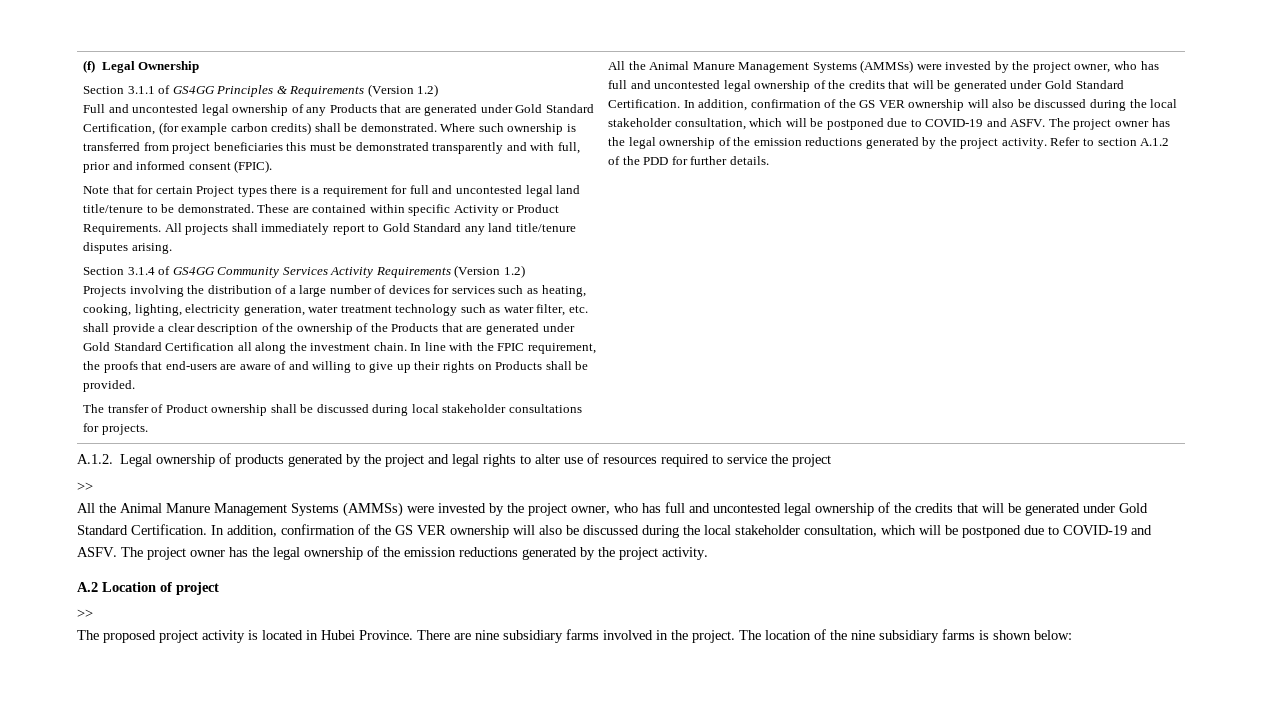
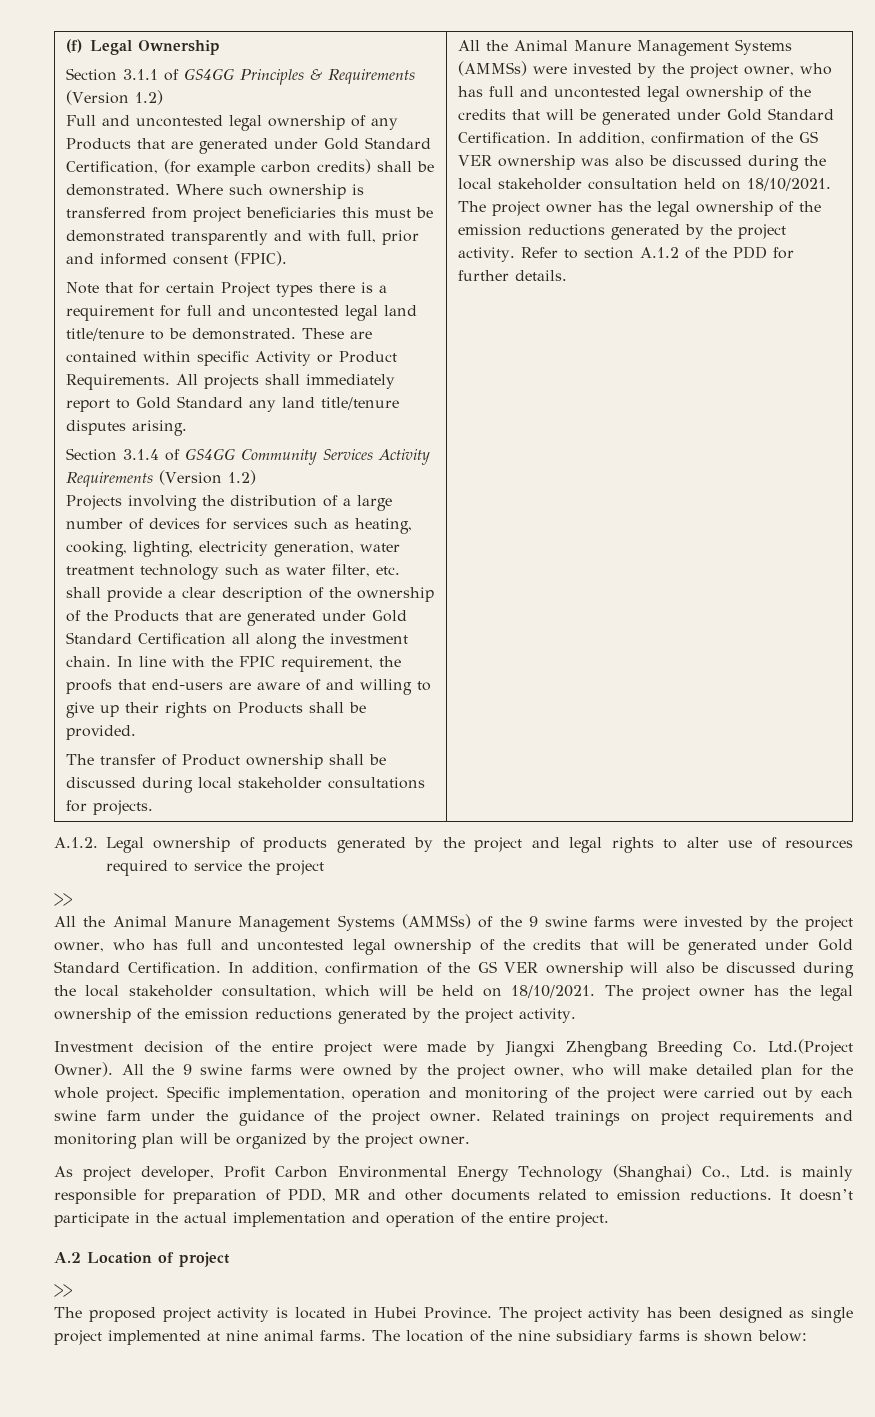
[967,99,1178,111] [608,118,1046,130] will also be discussed during the local stakeholder consultation, which will be postponed due to COVID-19 and ASFV. -> [580,155,826,171] [457,178,831,191] was also be discussed during the local stakeholder consultation held on 18/10/2021.
(403, 509) none -> [478,916,636,928] of the 9 swine farms
[962,525,1152,538] [77,547,117,557] postponed due to COVID-19 and ASFV. -> [441,985,596,998] held on 18/10/2021.
(708, 553) none -> [54,1039,853,1057] [54,1062,853,1079] [54,1086,854,1103] [54,1110,853,1126] [54,1133,470,1149] [54,1164,853,1182] [54,1188,853,1204] [54,1212,609,1227] // Investment decision of the entire project were made by Jiangxi Zhengbang Breeding Co. Ltd.(Project Owner). All the 9 swine farms were owned by the project owner, who will make detailed plan for the whole project. Specific implementation, operation and monitoring of the project were carried out by each swine farm under the guidance of the project owner. Related trainings on project requirements and monitoring plan will be organized by the project owner. // As project developer, Profit Carbon Environmental Energy Technology (Shanghai) Co., Ltd. is mainly responsible for preparation of PDD, MR and other documents related to emission reductions. It doesn’t participate in the actual implementation and operation of the entire project.
[417,629,735,643] There are nine subsidiary farms involved in the project. -> [498,1307,853,1323] [54,1330,366,1345] The project activity has been designed as single project implemented at nine animal farms.

